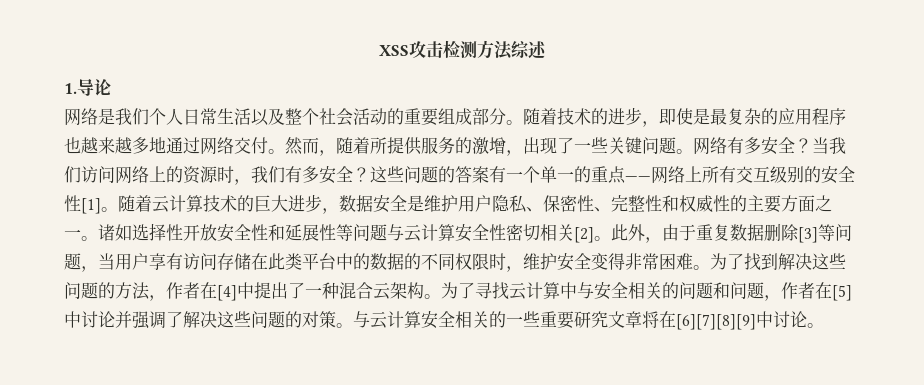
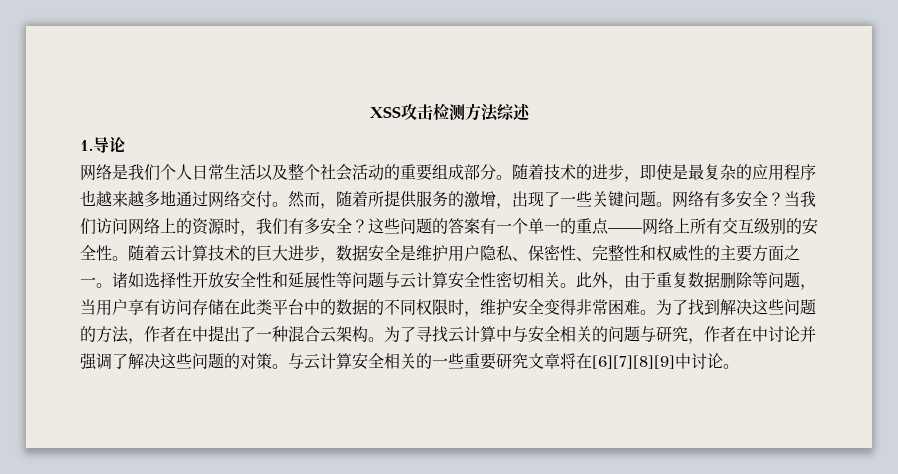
[81,198,101,214] [1] -> (112, 253) none
[574,227,594,243] [2] -> (560, 280) none
[798,227,818,243] [3] -> (753, 280) none
[217,285,237,301] [4] -> (192, 334) none
[713,282,852,301] 和问题，作者在[5] -> [640,326,752,344] 与研究，作者在

